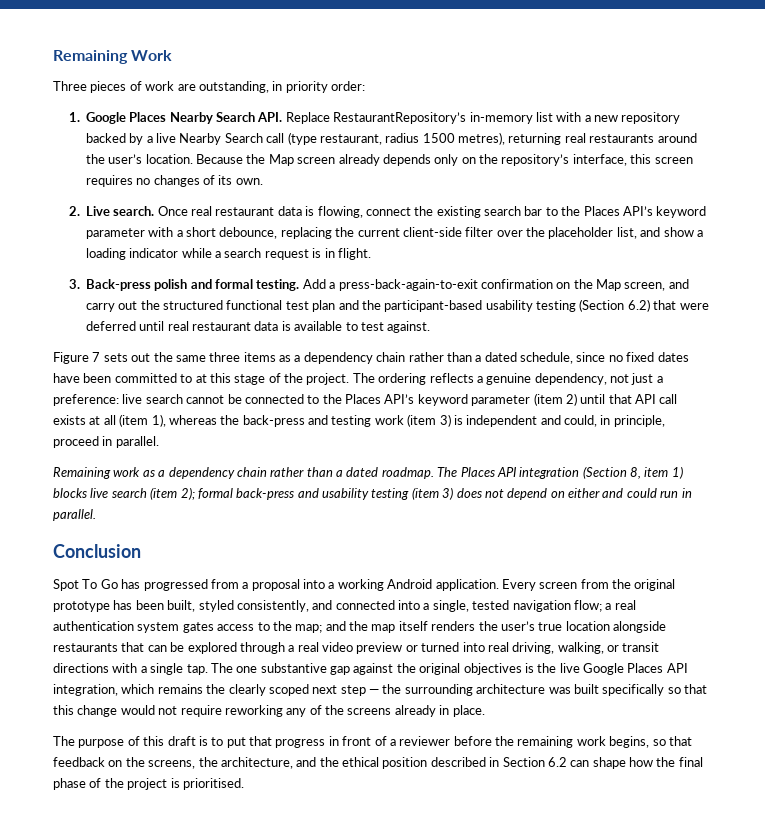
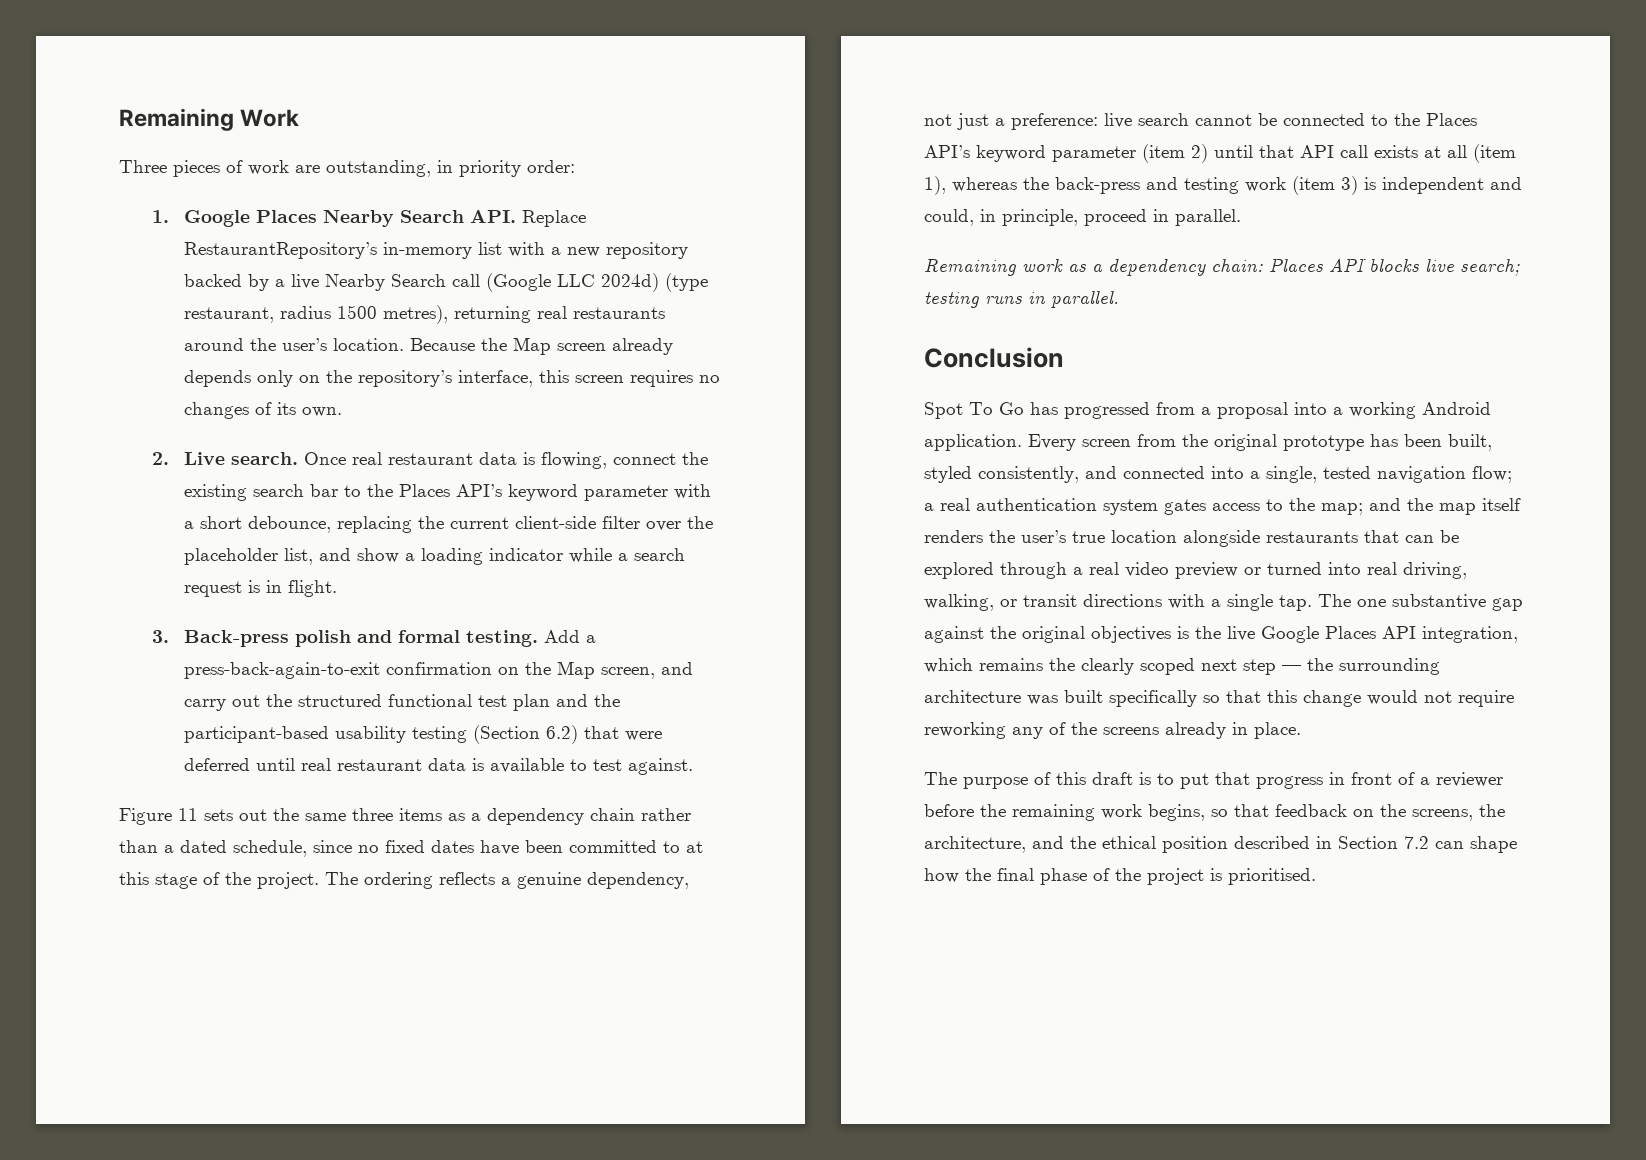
(285, 138) none -> [486,273,660,292] (Google LLC 2024d)
[92,352,101,362] 7 -> [178,808,198,821] 11
[236,466,683,479] [53,487,679,500] chain rather than a dated roadmap. The Places API integration (Section 8, item 1) blocks live search (item 2); formal back-press and usability testing (item 3) does not depend on either and could run -> [1211,258,1520,276] [924,292,1022,308] chain: Places API blocks live search; testing runs
[547,757,567,767] 6.2 -> [1404,836,1429,849] 7.2

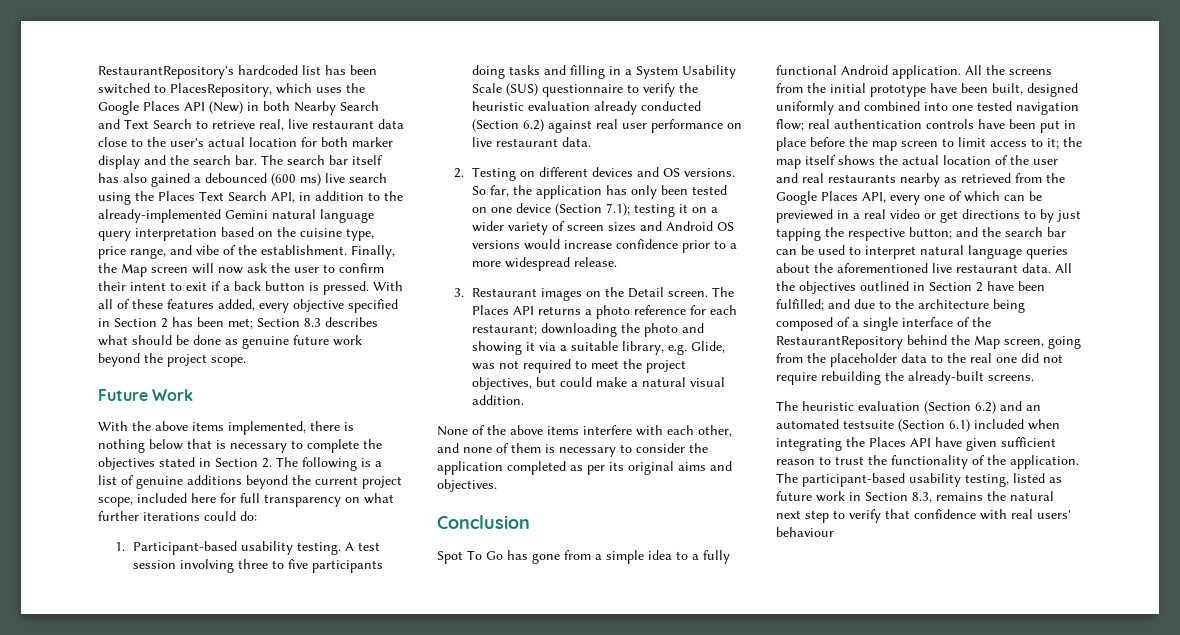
[119,108,300,131] [119,160,575,177] [151,210,587,227] [184,242,689,259] [184,273,709,292] [184,305,666,324] [184,337,674,355] [184,370,721,387] [184,402,343,419] [151,452,709,469] [184,484,712,501] [184,516,714,533] [184,548,686,565] [184,580,338,597] [151,630,597,647] [184,661,694,679] [184,694,621,711] [184,725,663,744] [184,758,694,775] [119,808,691,825] [119,840,703,857] [119,872,689,889] [924,113,1477,130] [924,144,1516,163] [924,176,1522,195] [924,209,1241,226] [924,258,1520,276] [924,291,1119,308] Remaining Work // Three pieces of work are outstanding, in priority order: // 1. Google Places Nearby Search API. Replace RestaurantRepository’s in-memory list with a new repository backed by a live Nearby Search call (Google LLC 2024d) (type restaurant, radius 1500 metres), returning real restaurants around the user’s location. Because the Map screen already depends only on the repository’s interface, this screen requires no changes of its own. // 2. Live search. Once real restaurant data is flowing, connect the existing search bar to the Places API’s keyword parameter with a short debounce, replacing the current client-side filter over the placeholder list, and show a loading indicator while a search request is in flight. // 3. Back-press polish and formal testing. Add a press-back-again-to-exit confirmation on the Map screen, and carry out the structured functional test plan and the participant-based usability testing (Section 6.2) that were deferred until real restaurant data is available to test against. // Figure 11 sets out the same three items as a dependency chain rather than a dated schedule, since no fixed dates have been committed to at this stage of the project. The ordering reflects a genuine dependency, not just a preference: live search cannot be connected to the Places API’s keyword parameter (item 2) until that API call exists at all (item 1), whereas the back-press and testing work (item 3) is independent and could, in principle, proceed in parallel. // Remaining work as a dependency chain: Places API blocks live search; testing runs in parallel. -> [98,65,377,79] [98,83,365,97] [98,101,379,115] [98,119,404,131] [98,137,393,147] [98,155,383,169] [98,173,387,187] [98,191,403,205] [98,209,374,223] [98,227,374,241] [98,245,395,259] [98,263,384,277] [98,281,403,295] [98,299,398,313] [98,317,378,329] [98,335,362,349] [98,353,246,367] [98,389,194,401] [98,421,354,435] [98,439,382,453] [98,457,382,471] [98,475,402,489] [98,493,394,507] [98,511,257,521] [115,541,380,555] [132,559,383,573] [471,65,736,79] [471,83,698,97] [471,101,701,115] [471,119,742,133] [471,137,591,147] [454,167,735,181] [471,185,727,199] [471,203,718,217] [471,221,734,235] [471,239,737,253] [471,257,617,271] [454,287,734,301] [471,305,737,319] [471,323,704,337] [471,341,725,355] [471,359,686,373] [471,377,725,390] [471,395,524,405] [437,425,732,437] [437,443,708,457] [437,461,732,475] [437,479,497,492] RestaurantRepository's hardcoded list has been switched to PlacesRepository, which uses the Google Places API (New) in both Nearby Search and Text Search to retrieve real, live restaurant data close to the user's actual location for both marker display and the search bar. The search bar itself has also gained a debounced (600 ms) live search using the Places Text Search API, in addition to the already-implemented Gemini natural language query interpretation based on the cuisine type, price range, and vibe of the establishment. Finally, the Map screen will now ask the user to confirm their intent to exit if a back button is pressed. With all of these features added, every objective specified in Section 2 has been met; Section 8.3 describes what should be done as genuine future work beyond the project scope. // Future Work // With the above items implemented, there is nothing below that is necessary to complete the objectives stated in Section 2. The following is a list of genuine additions beyond the current project scope, included here for full transparency on what further iterations could do: // 1. Participant-based usability testing. A test session involving three to five participants doing tasks and filling in a System Usability Scale (SUS) questionnaire to verify the heuristic evaluation already conducted (Section 6.2) against real user performance on live restaurant data. // 2. Testing on different devices and OS versions. So far, the application has only been tested on one device (Section 7.1); testing it on a wider variety of screen sizes and Android OS versions would increase confidence prior to a more widespread release. // 3. Restaurant images on the Detail screen. The Places API returns a photo reference for each restaurant; downloading the photo and showing it via a suitable library, e.g. Glide, was not required to meet the project objectives, but could make a natural visual addition. // None of the above items interfere with each other, and none of them is necessary to consider the application completed as per its original aims and objectives.
[1064,402,1150,419] progressed -> [532,553,560,564] gone
[1217,402,1491,419] [924,434,1492,451] [924,466,1317,483] proposal into a working Android application. Every screen from the original prototype has been built, styled consistently, and connected into a single, -> [606,550,730,564] [776,65,1052,79] [776,83,1078,97] [776,101,973,115] simple idea to a fully functional Android application. All the screens from the initial prototype have been built, designed uniformly and combined into one
[924,503,934,511] a -> (804, 125) none
[1103,498,1521,515] [924,530,1459,547] [924,562,1467,579] [924,594,1523,611] [924,626,1518,643] [924,658,1440,675] [924,690,1514,707] [924,722,1301,739] [924,772,1503,789] [924,804,1505,821] [924,836,1517,853] [924,868,1316,885] system gates access to the map; and the map itself renders the user’s true location alongside restaurants that can be explored through a real video preview or turned into real driving, walking, or transit directions with a single tap. The one substantive gap against the original objectives is the live Google Places API integration, which remains the clearly scoped next step — the surrounding architecture was built specifically so that this change would not require reworking any of the screens already in place. // The purpose of this draft is to put that progress in front of a reviewer before the remaining work begins, so that feedback on the screens, the architecture, and the ethical position described in Section 7.2 can shape how the final phase of the project is prioritised. -> [926,119,1076,133] [776,137,1082,151] [776,155,1058,169] [776,173,1065,187] [776,191,1042,205] [776,209,1081,223] [776,227,1066,241] [776,245,1068,259] [776,263,1072,273] [776,281,1045,294] [776,299,1025,313] [776,317,991,331] [776,335,1081,349] [776,353,1063,367] [776,371,1034,385] [776,401,1041,414] [776,419,1060,432] [776,437,1056,451] [776,455,1079,469] [776,473,1062,487] [776,491,1054,503] [776,509,1071,523] [776,527,834,537] controls have been put in place before the map screen to limit access to it; the map itself shows the actual location of the user and real restaurants nearby as retrieved from the Google Places API, every one of which can be previewed in a real video or get directions to by just tapping the respective button; and the search bar can be used to interpret natural language queries about the aforementioned live restaurant data. All the objectives outlined in Section 2 have been fulfilled; and due to the architecture being composed of a single interface of the RestaurantRepository behind the Map screen, going from the placeholder data to the real one did not require rebuilding the already-built screens. // The heuristic evaluation (Section 6.2) and an automated testsuite (Section 6.1) included when integrating the Places API have given sufficient reason to trust the functionality of the application. The participant-based usability testing, listed as future work in Section 8.3, remains the natural next step to verify that confidence with real users' behaviour

